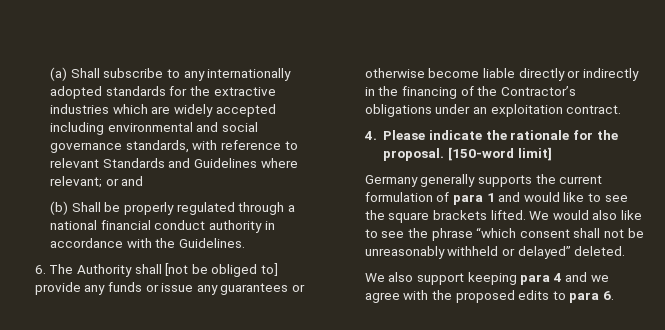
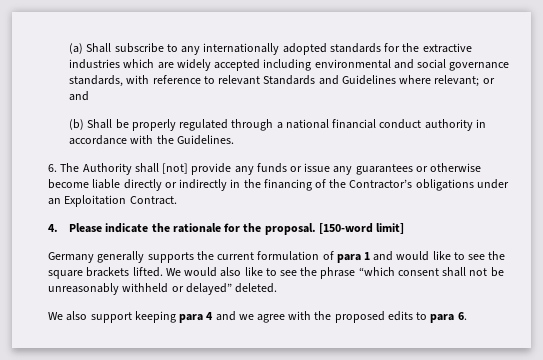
[165,263,279,277] [not be obliged to] -> [162,163,189,174] [not]
[490,104,622,117] exploitation contract. -> [64,195,177,207] Exploitation Contract.

